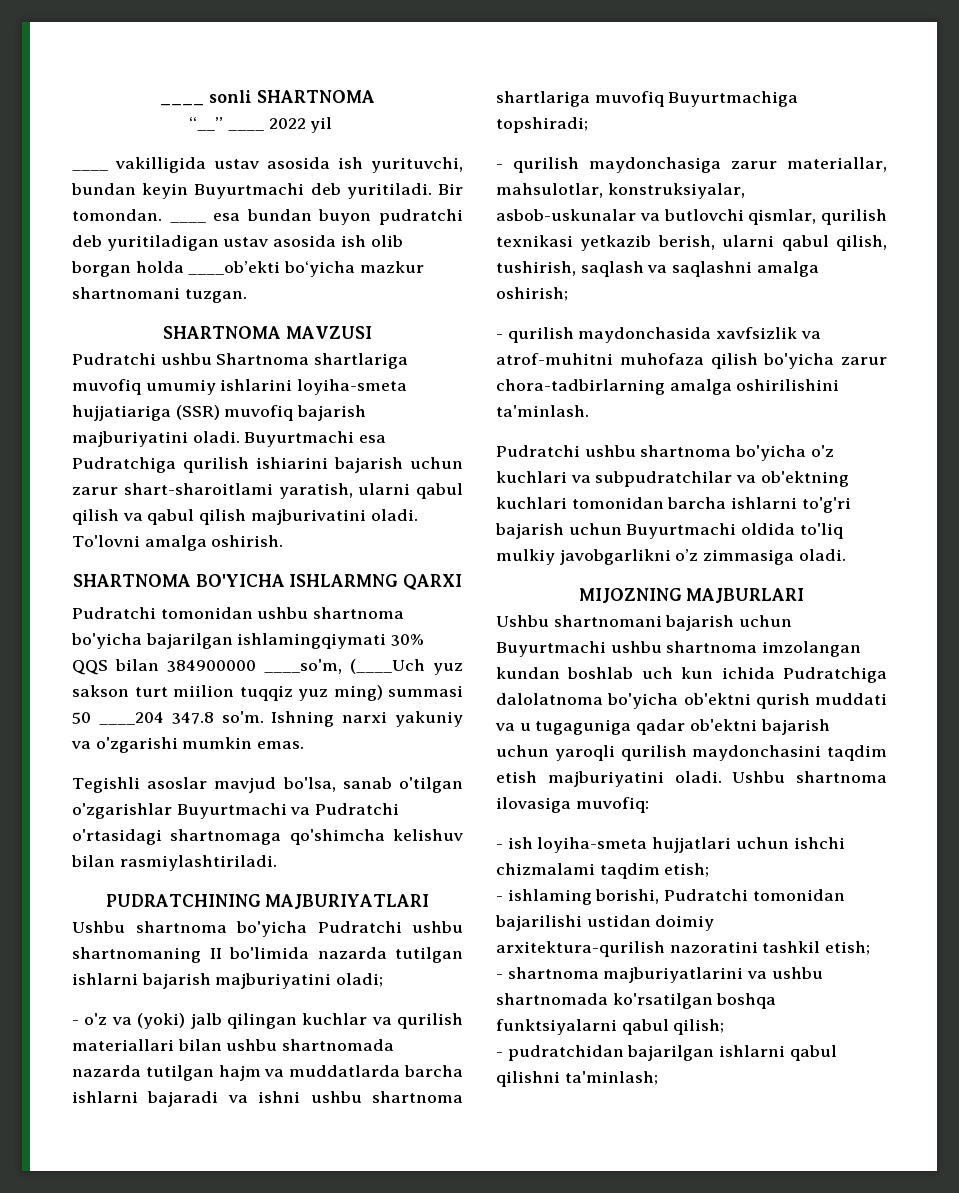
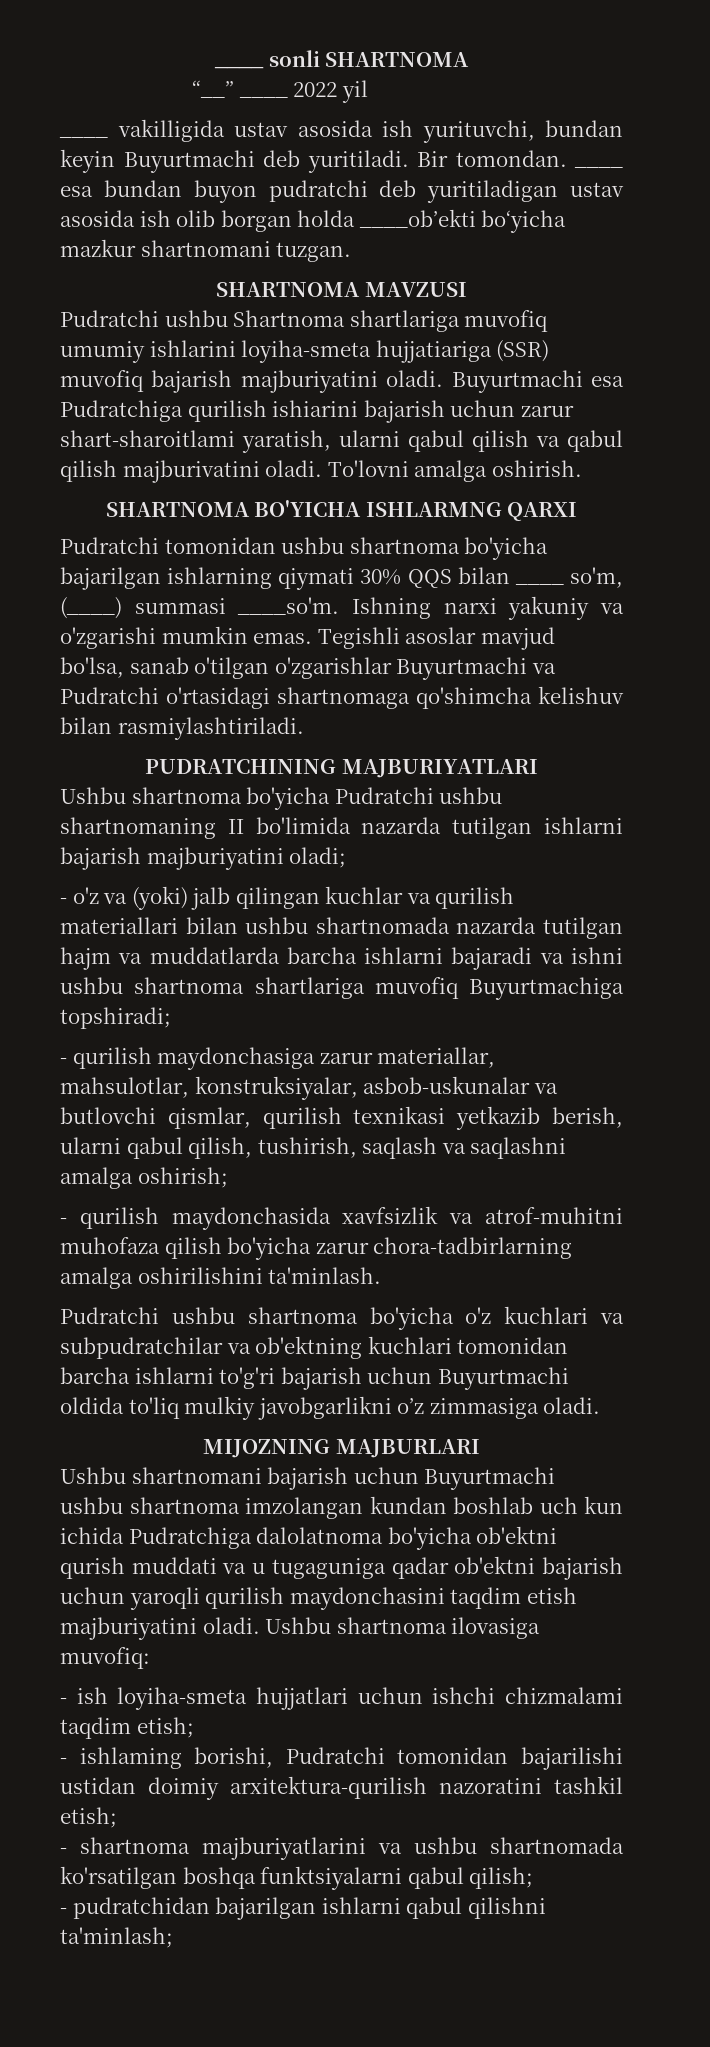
[237,633,387,649] ishlamingqiymati -> [167,567,355,590] ishlarning qiymati
[167,659,463,675] [72,685,463,701] [72,711,264,725] 384900000 ____so'm, (____Uch yuz sakson turt miilion tuqqiz yuz ming) summasi 50 ____204 347.8 so'm. -> [514,567,624,588] [60,597,340,619] ____ so'm, (____) summasi ____so'm.
(305, 745) // -> (313, 638) none

